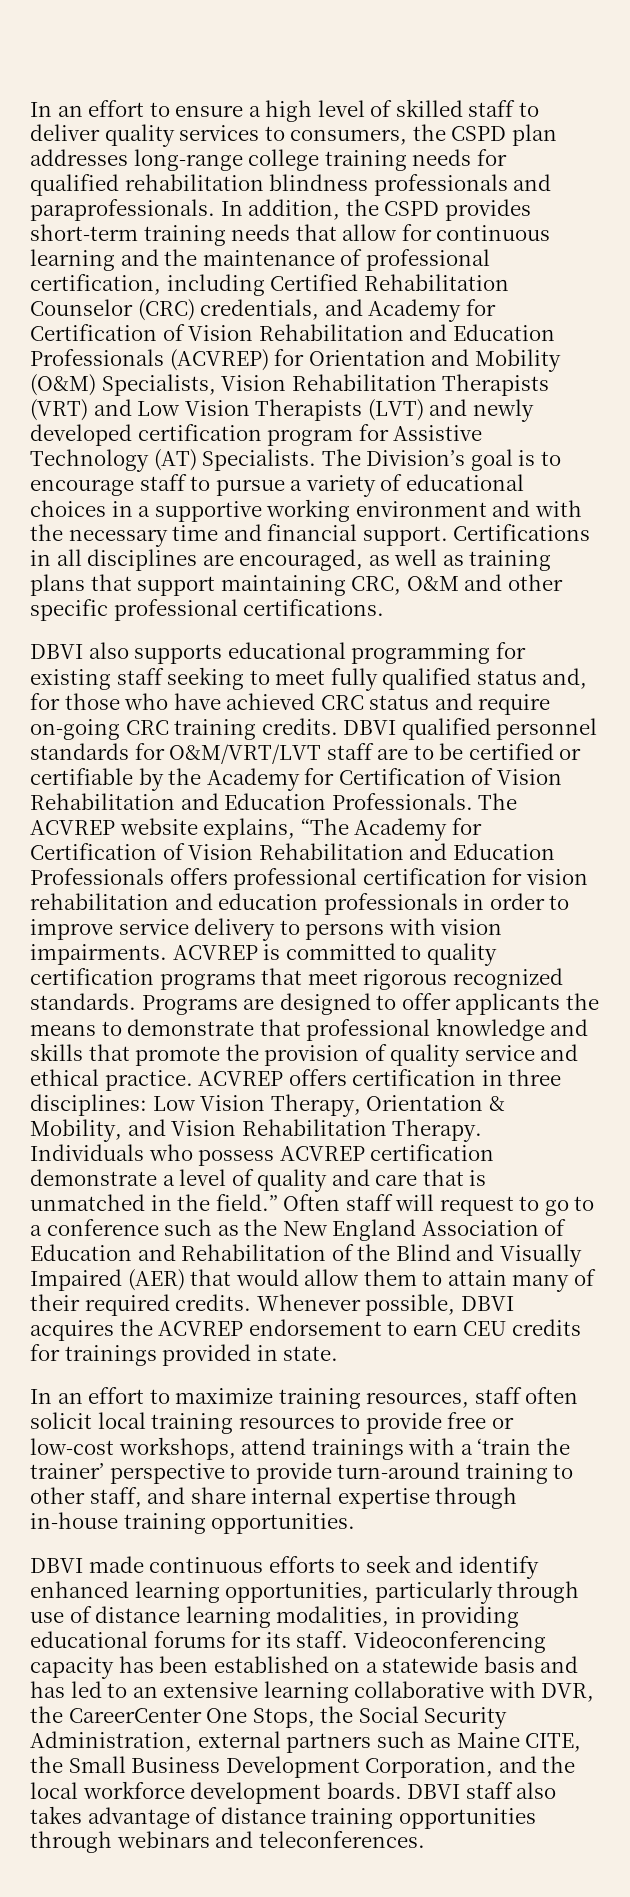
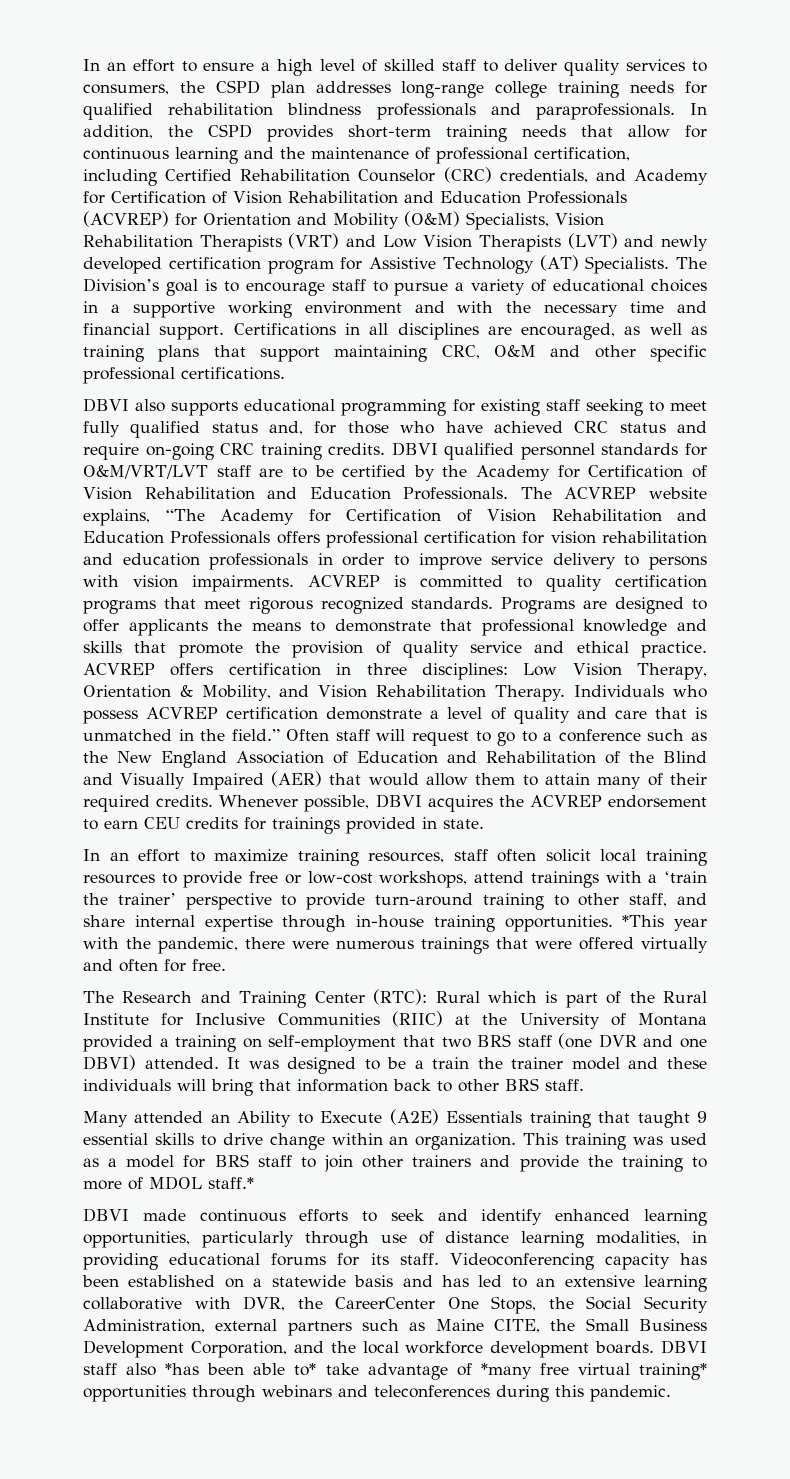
[559,748,582,760] [30,768,133,785] or certifiable -> (407, 471) none
(356, 1523) none -> [622,915,707,931] [83,937,708,954] [83,959,226,972] [83,989,707,1008] [83,1011,707,1029] [83,1033,707,1052] [83,1055,708,1074] [83,1078,584,1096] [83,1109,708,1128] [83,1133,707,1150] [83,1154,707,1172] [83,1176,254,1190] *This year with the pandemic, there were numerous trainings that were offered virtually and often for free. // The Research and Training Center (RTC): Rural which is part of the Rural Institute for Inclusive Communities (RIIC) at the University of Montana provided a training on self-employment that two BRS staff (one DVR and one DBVI) attended. It was designed to be a train the trainer model and these individuals will bring that information back to other BRS staff. // Many attended an Ability to Execute (A2E) Essentials training that taught 9 essential skills to drive change within an organization. This training was used as a model for BRS staff to join other trainers and provide the training to more of MDOL staff.*
[30,1806,536,1829] [30,1831,425,1853] takes advantage of distance training opportunities through webinars and teleconferences. -> [165,1363,707,1380] [83,1385,671,1402] *has been able to* take advantage of *many free virtual training* opportunities through webinars and teleconferences during this pandemic.

